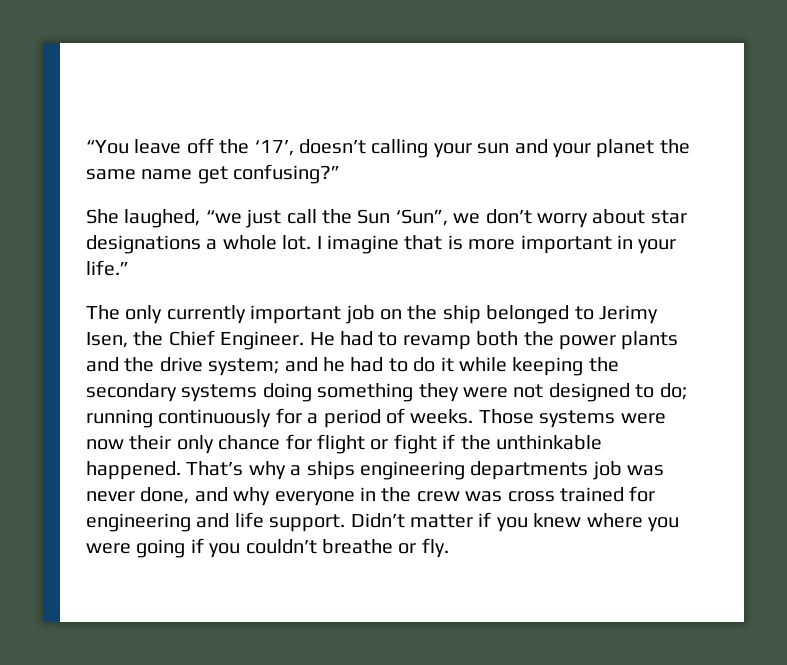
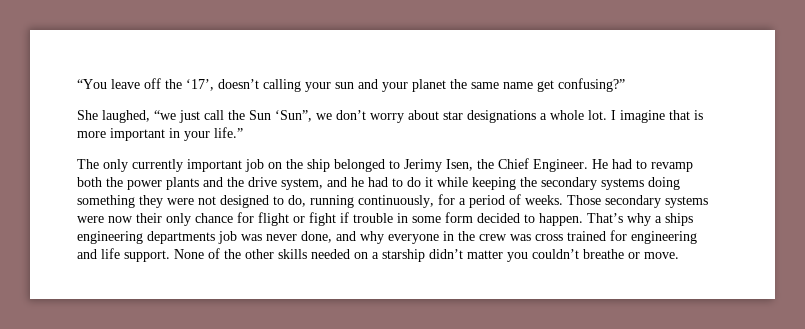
[208,358,280,376] system; -> [281,178,323,190] system,
[659,383,687,400] [86,409,272,428] do; running continuously -> [288,195,434,208] do, running continuously,
(534, 416) none -> [605,195,661,208] secondary
[460,435,602,450] [86,461,181,480] the unthinkable happened. -> [353,212,583,226] trouble in some form decided to happen.
[350,512,679,532] [86,538,204,558] Didn’t matter if you knew where you were going if -> [174,248,503,262] None of the other skills needed on a starship didn’t matter
[421,538,449,558] fly. -> [644,252,679,259] move.

